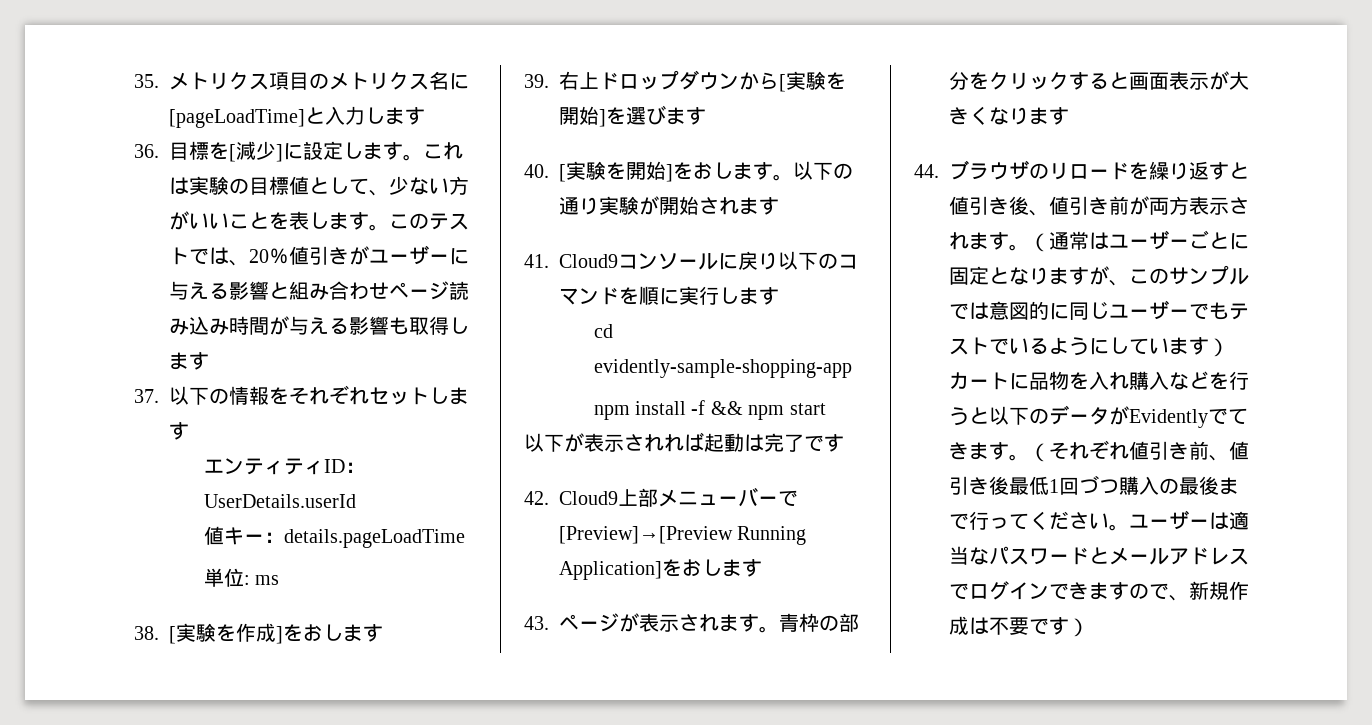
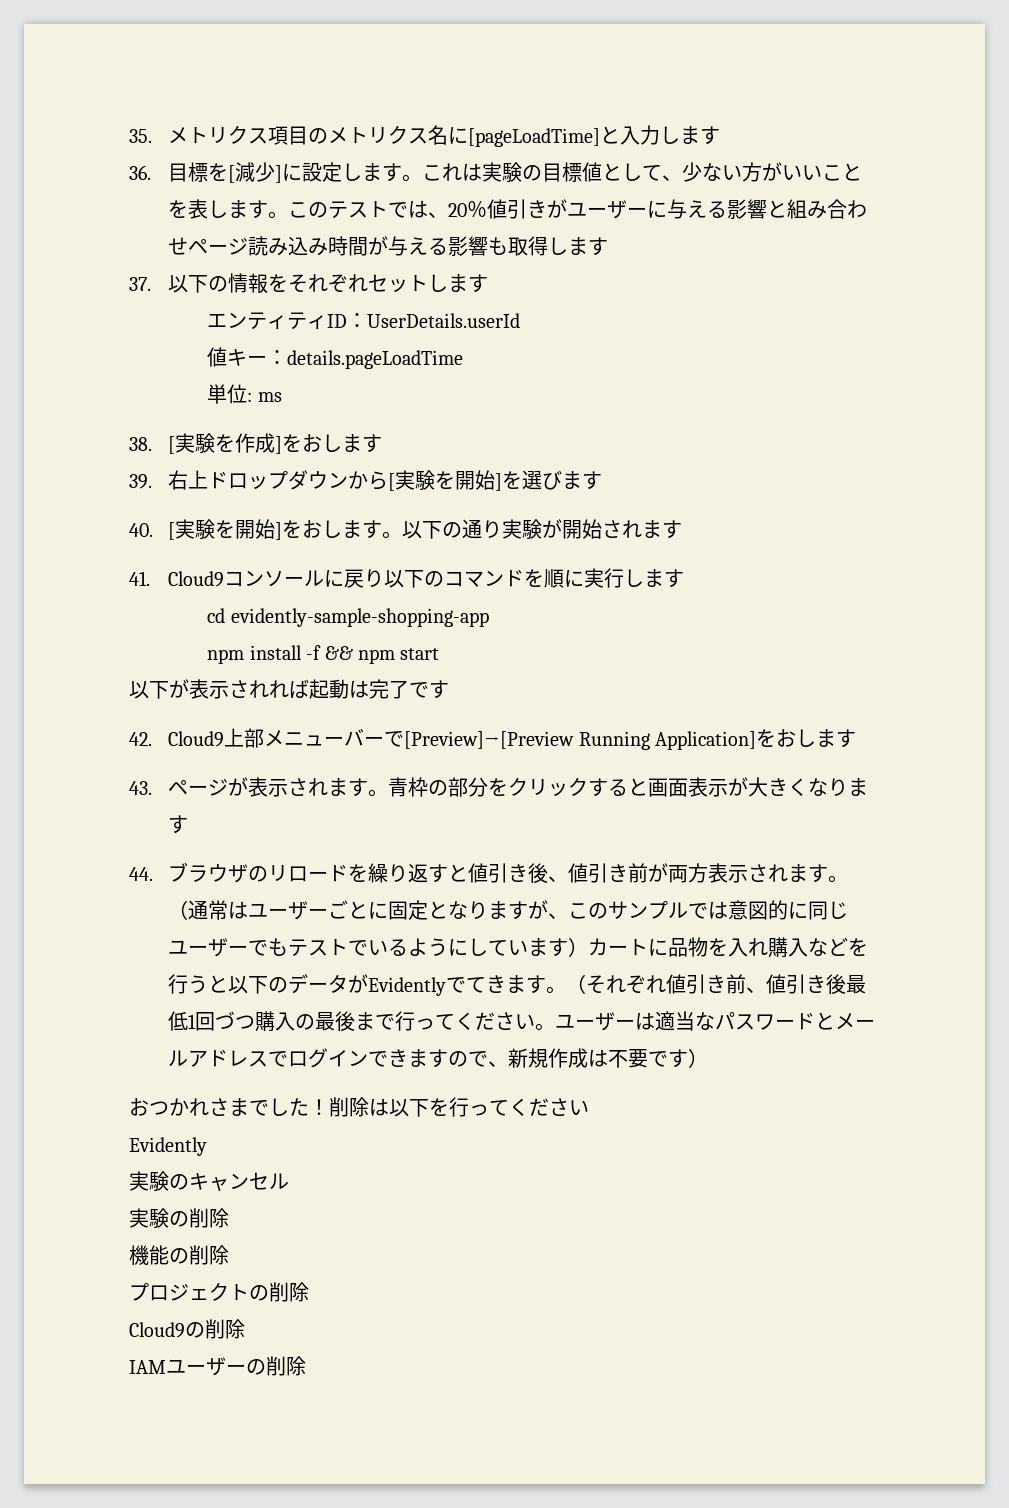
(1089, 627) none -> [129,1097,589,1117] [129,1137,207,1156] [129,1171,289,1192] [129,1208,229,1229] [129,1245,229,1265] [129,1282,309,1302] [129,1319,245,1339] [129,1356,306,1376] // おつかれさまでした！削除は以下を行ってください // Evidently // 実験のキャンセル // 実験の削除 // 機能の削除 // プロジェクトの削除 // Cloud9の削除 // IAMユーザーの削除

